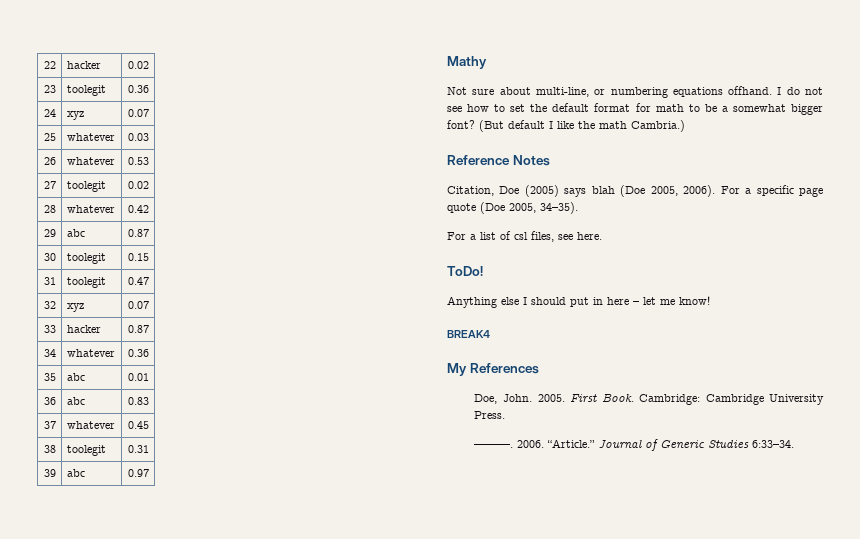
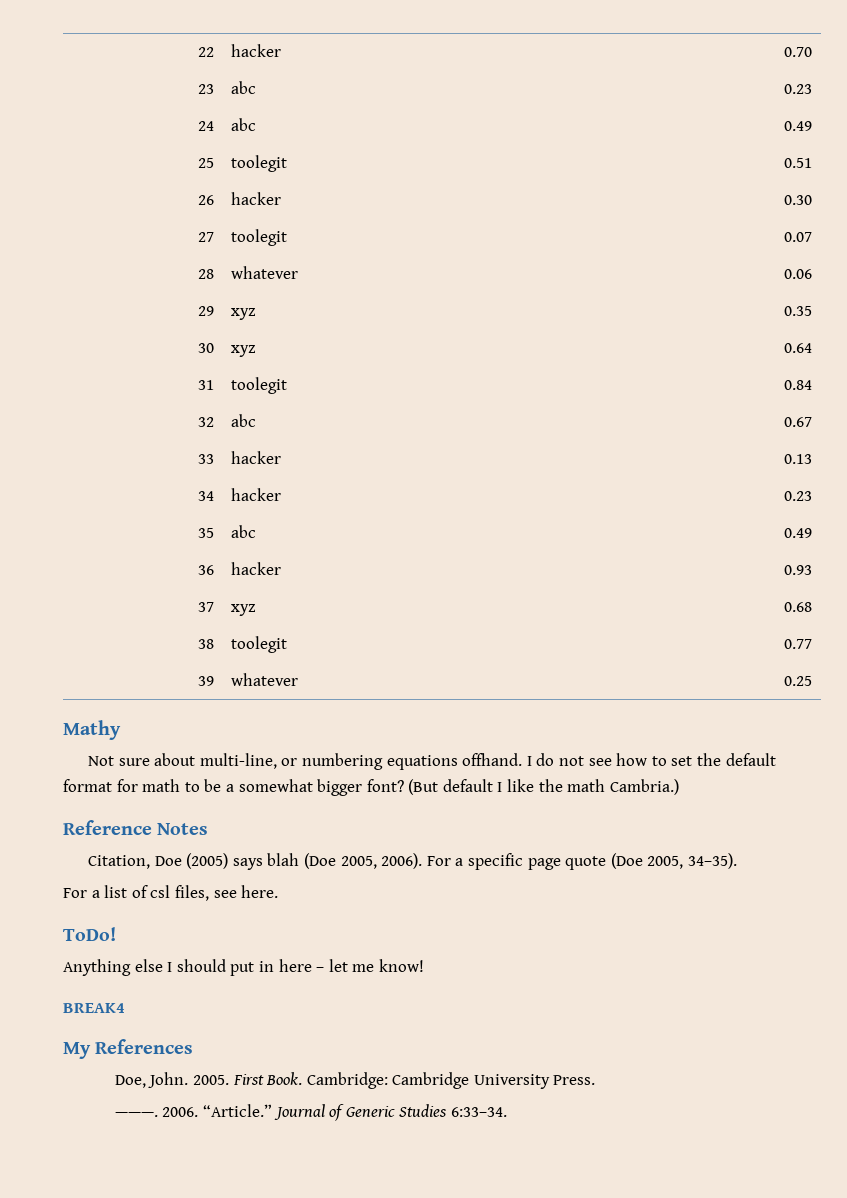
[128,61,150,69] 0.02 -> [783,47,812,57] 0.70
[66,85,106,96] [128,85,150,93] toolegit | 0.36 -> [231,81,257,94] [783,84,812,94] abc | 0.23
[66,111,84,120] [128,109,150,117] xyz | 0.07 -> [231,118,257,131] [783,121,812,131] abc | 0.49
[66,133,115,141] [128,133,150,141] whatever | 0.03 -> [231,155,288,172] [783,158,812,168] toolegit | 0.51
[66,157,115,165] [128,157,150,165] whatever | 0.53 -> [231,192,282,205] [783,195,812,205] hacker | 0.30
[128,181,150,189] 0.02 -> [783,232,812,242] 0.07
[128,205,150,213] 0.42 -> [783,269,812,279] 0.06
[66,229,85,237] [128,229,150,237] abc | 0.87 -> [231,308,257,320] [783,306,812,316] xyz | 0.35
[66,253,106,264] [128,253,150,261] toolegit | 0.15 -> [231,345,257,357] [783,343,812,353] xyz | 0.64
[128,277,150,285] 0.47 -> [783,380,812,390] 0.84
[66,303,84,312] [128,301,150,309] xyz | 0.07 -> [231,414,257,427] [783,417,812,427] abc | 0.67
[128,325,150,333] 0.87 -> [783,454,812,464] 0.13
[66,349,115,357] [128,349,150,357] whatever | 0.36 -> [231,488,282,501] [783,491,812,501] hacker | 0.23
[128,373,150,381] 0.01 -> [783,528,812,538] 0.49
[66,397,85,405] [128,397,150,405] abc | 0.83 -> [231,562,282,575] [783,565,812,575] hacker | 0.93
[66,421,115,429] [128,421,150,429] whatever | 0.45 -> [231,604,257,616] [783,602,812,612] xyz | 0.68
[128,445,150,453] 0.31 -> [783,639,812,649] 0.77
[66,469,85,477] [128,469,150,477] abc | 0.97 -> [231,673,299,686] [783,676,812,686] whatever | 0.25

